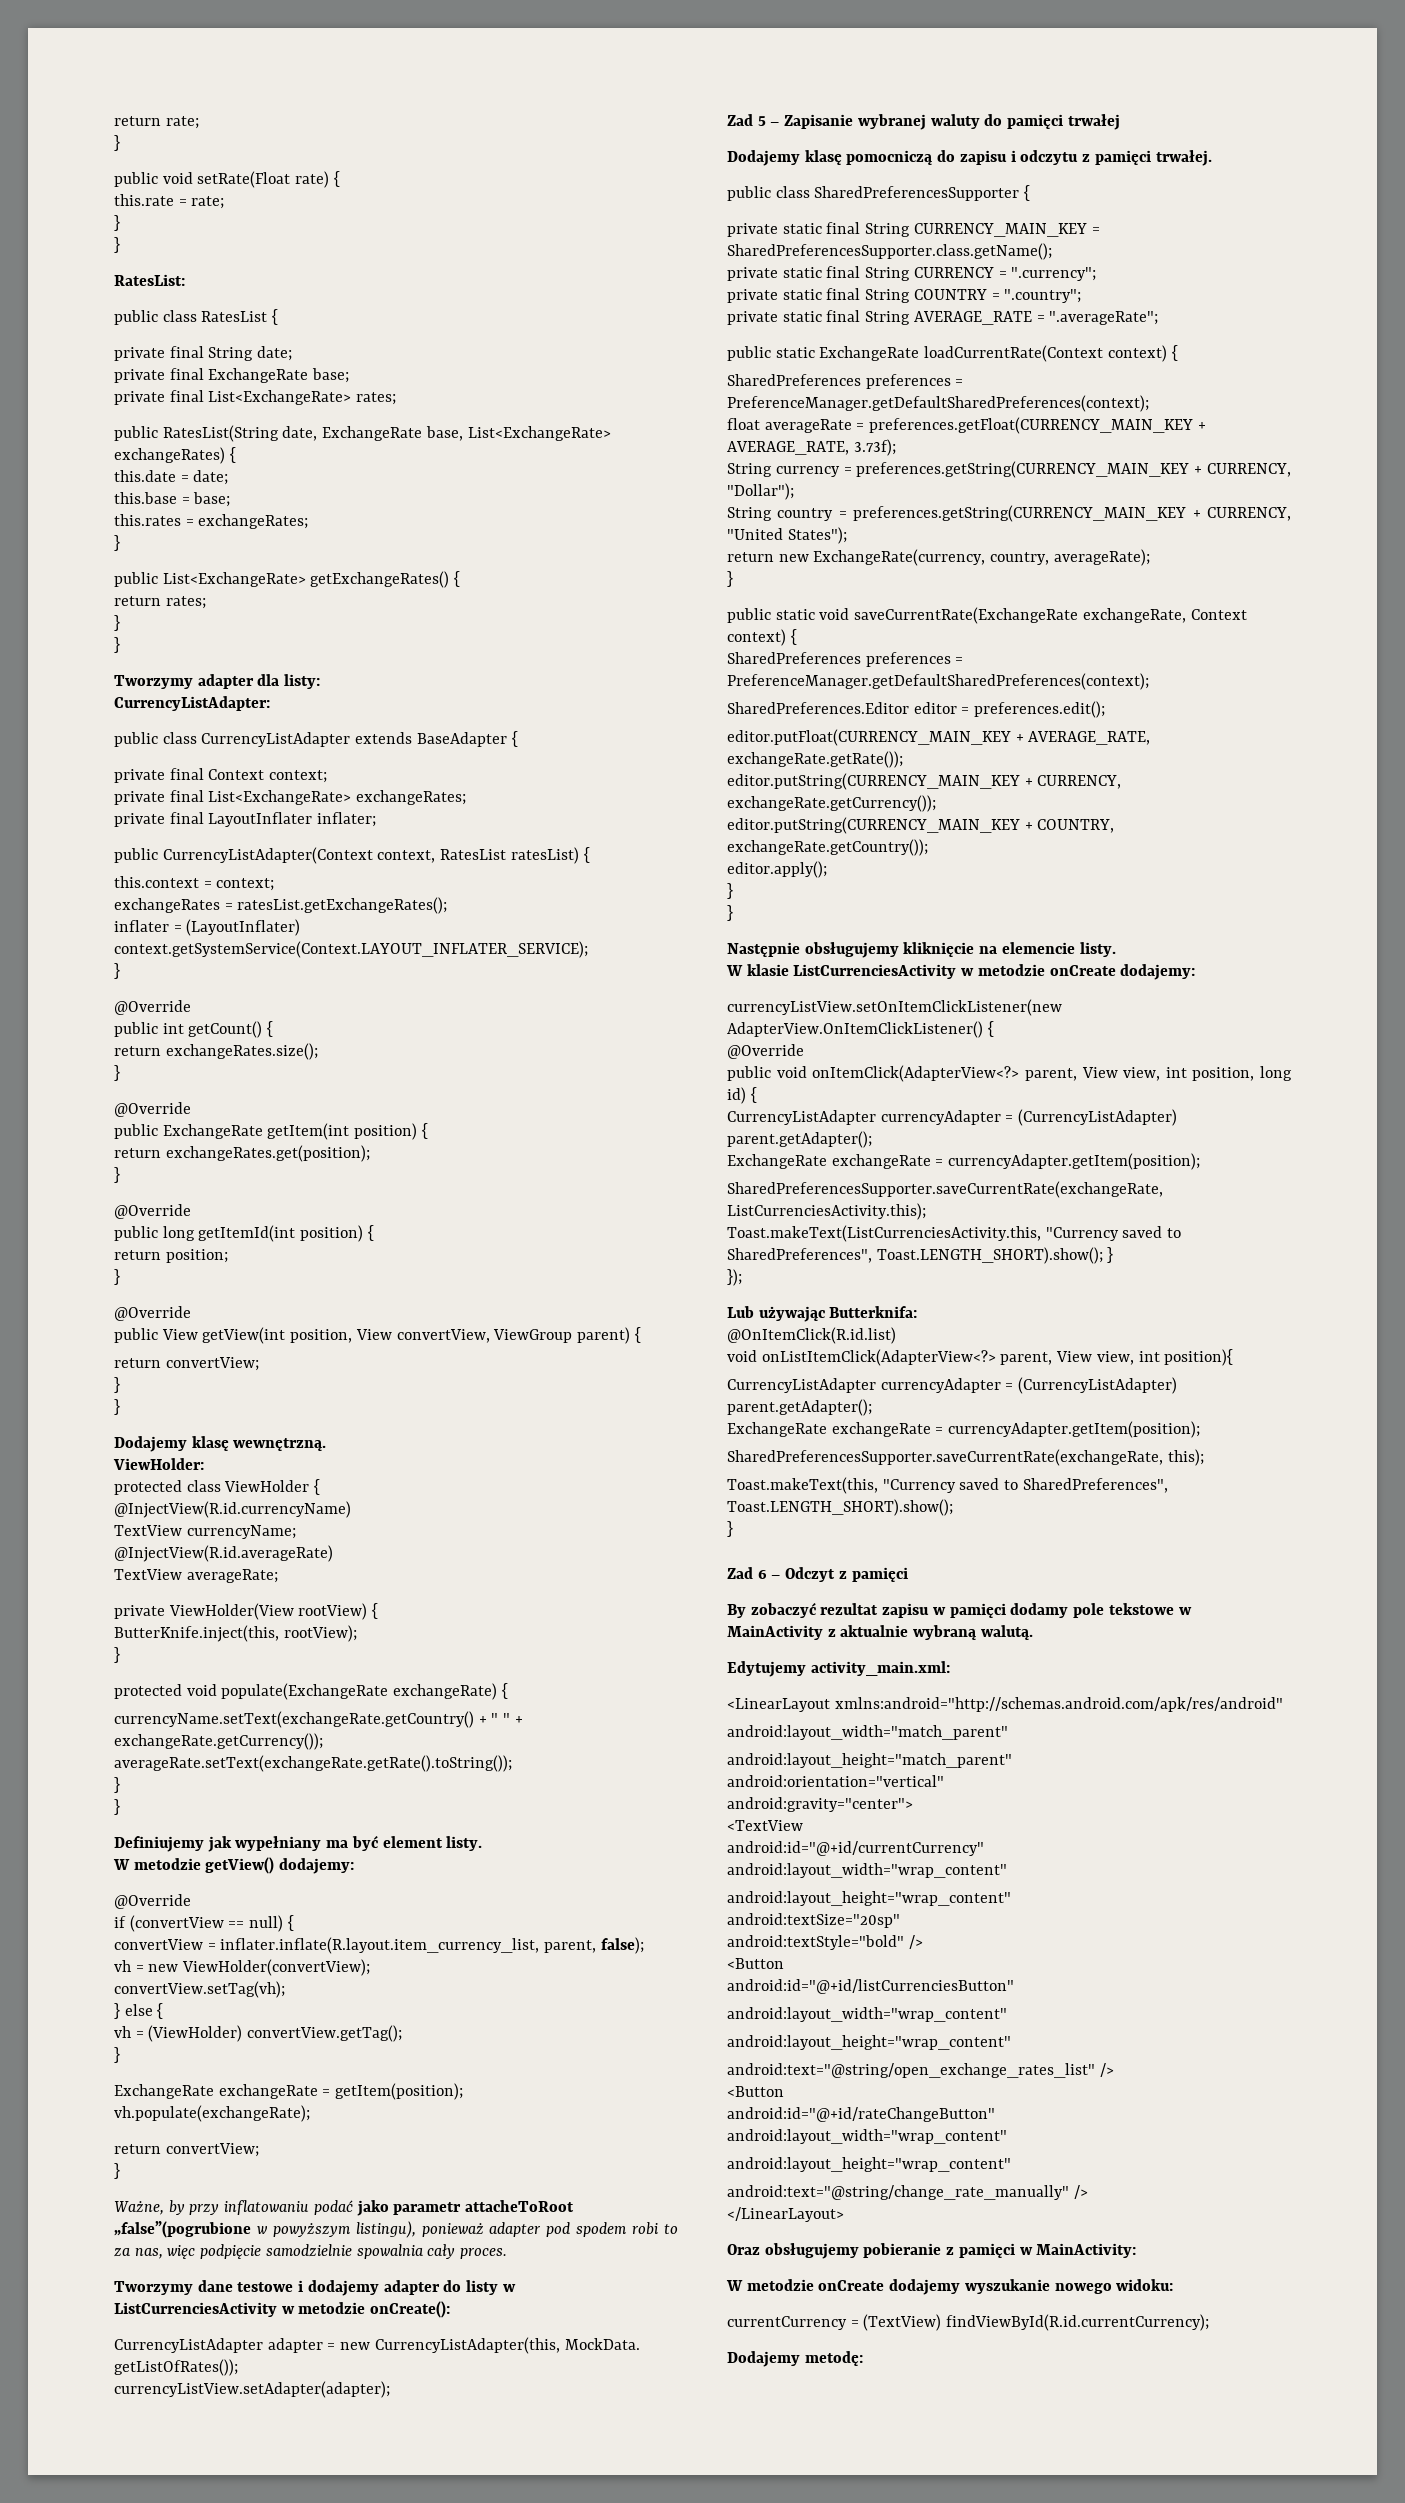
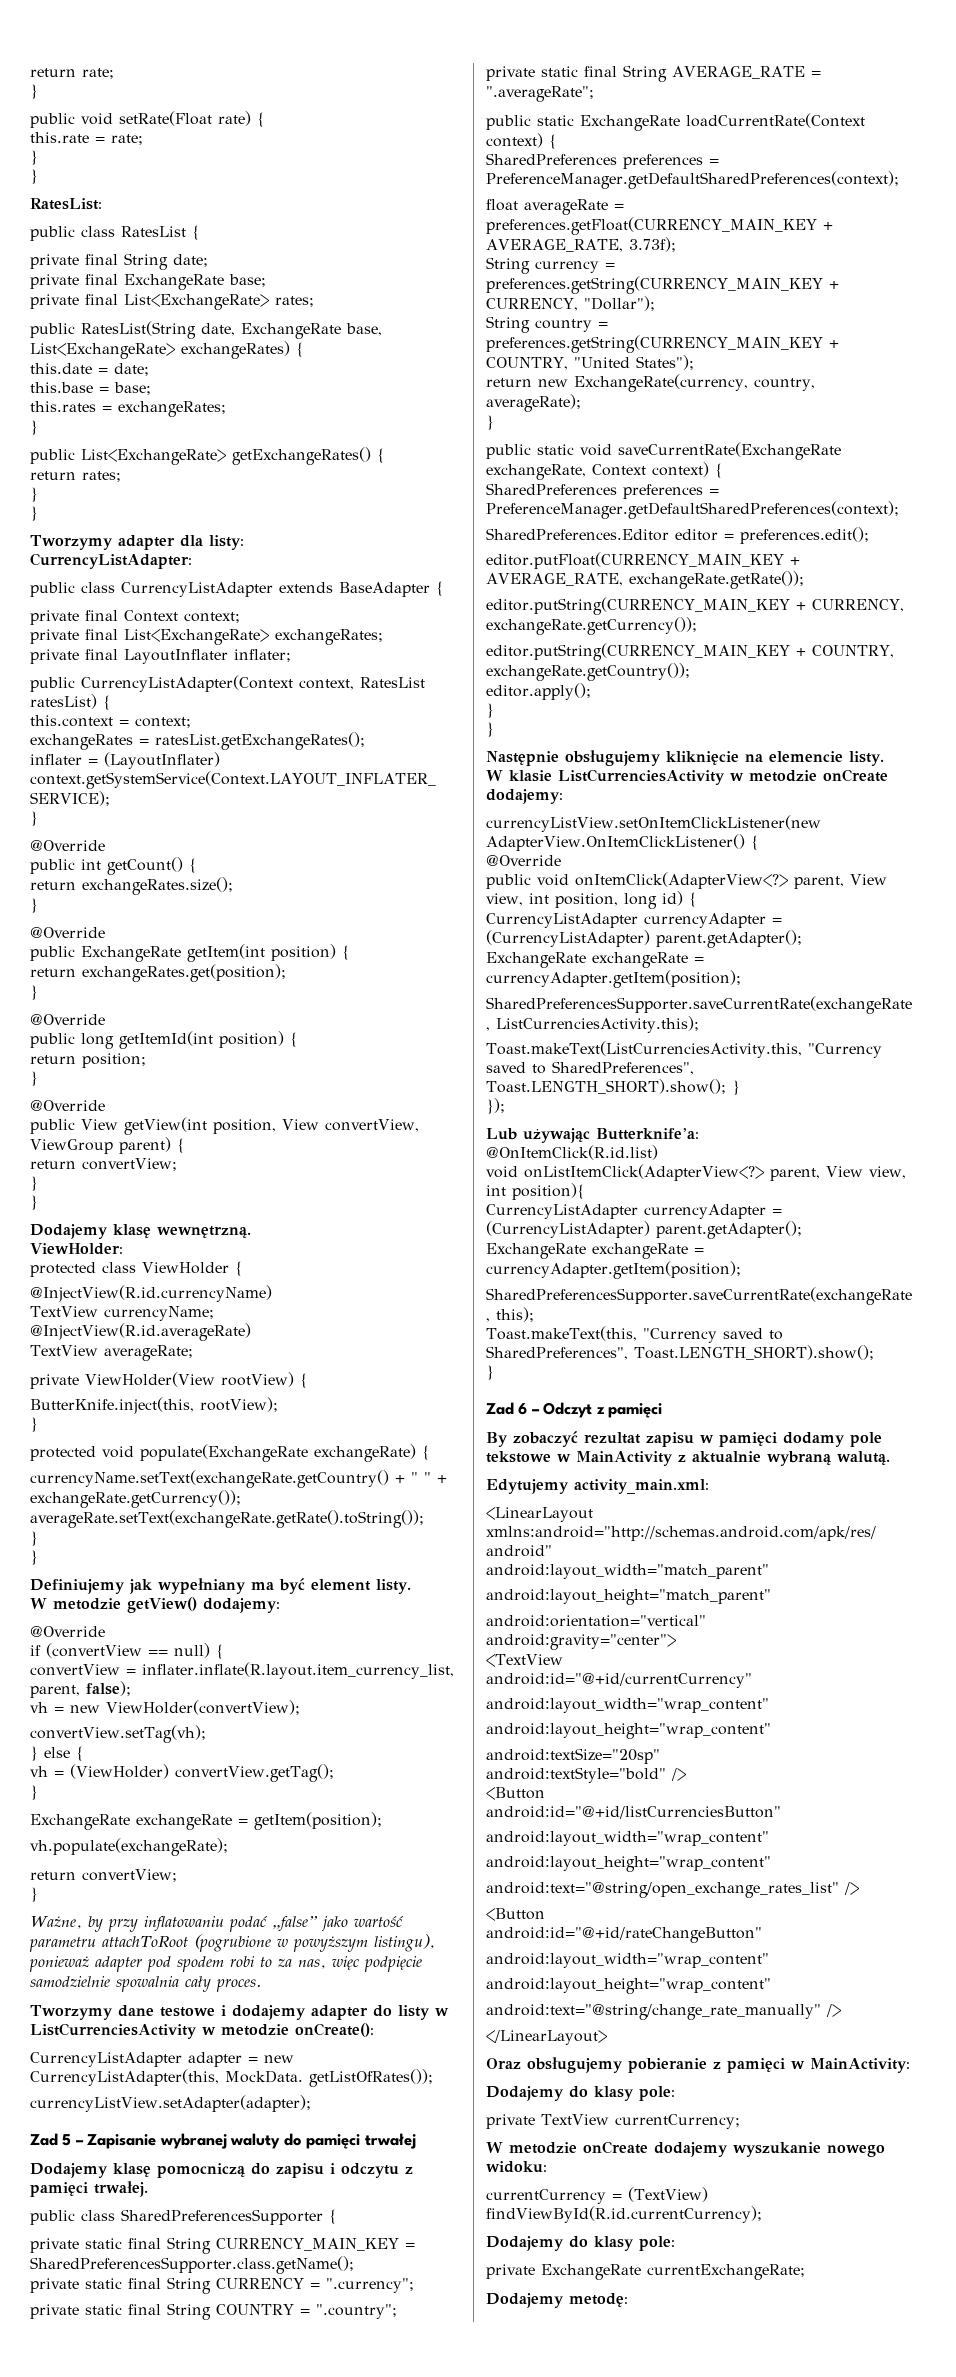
[356,2200,575,2216] [114,2221,251,2238] jako parametr attacheToRoot „false”(pogrubione -> [271,1916,404,1931] [29,1934,271,1952] „false” jako wartość parametru attachToRoot (pogrubione
[1207,507,1291,521] CURRENCY, -> [486,357,568,370] COUNTRY,
[829,1306,918,1318] Butterknifa: -> [596,1128,699,1140] Butterknife’a:
(1137, 2250) none -> [486,2086,675,2101] [486,2114,740,2129] // Dodajemy do klasy pole: // private TextView currentCurrency;
(1210, 2322) none -> [486,2236,675,2251] [486,2264,805,2280] // Dodajemy do klasy pole: // private ExchangeRate currentExchangeRate;

